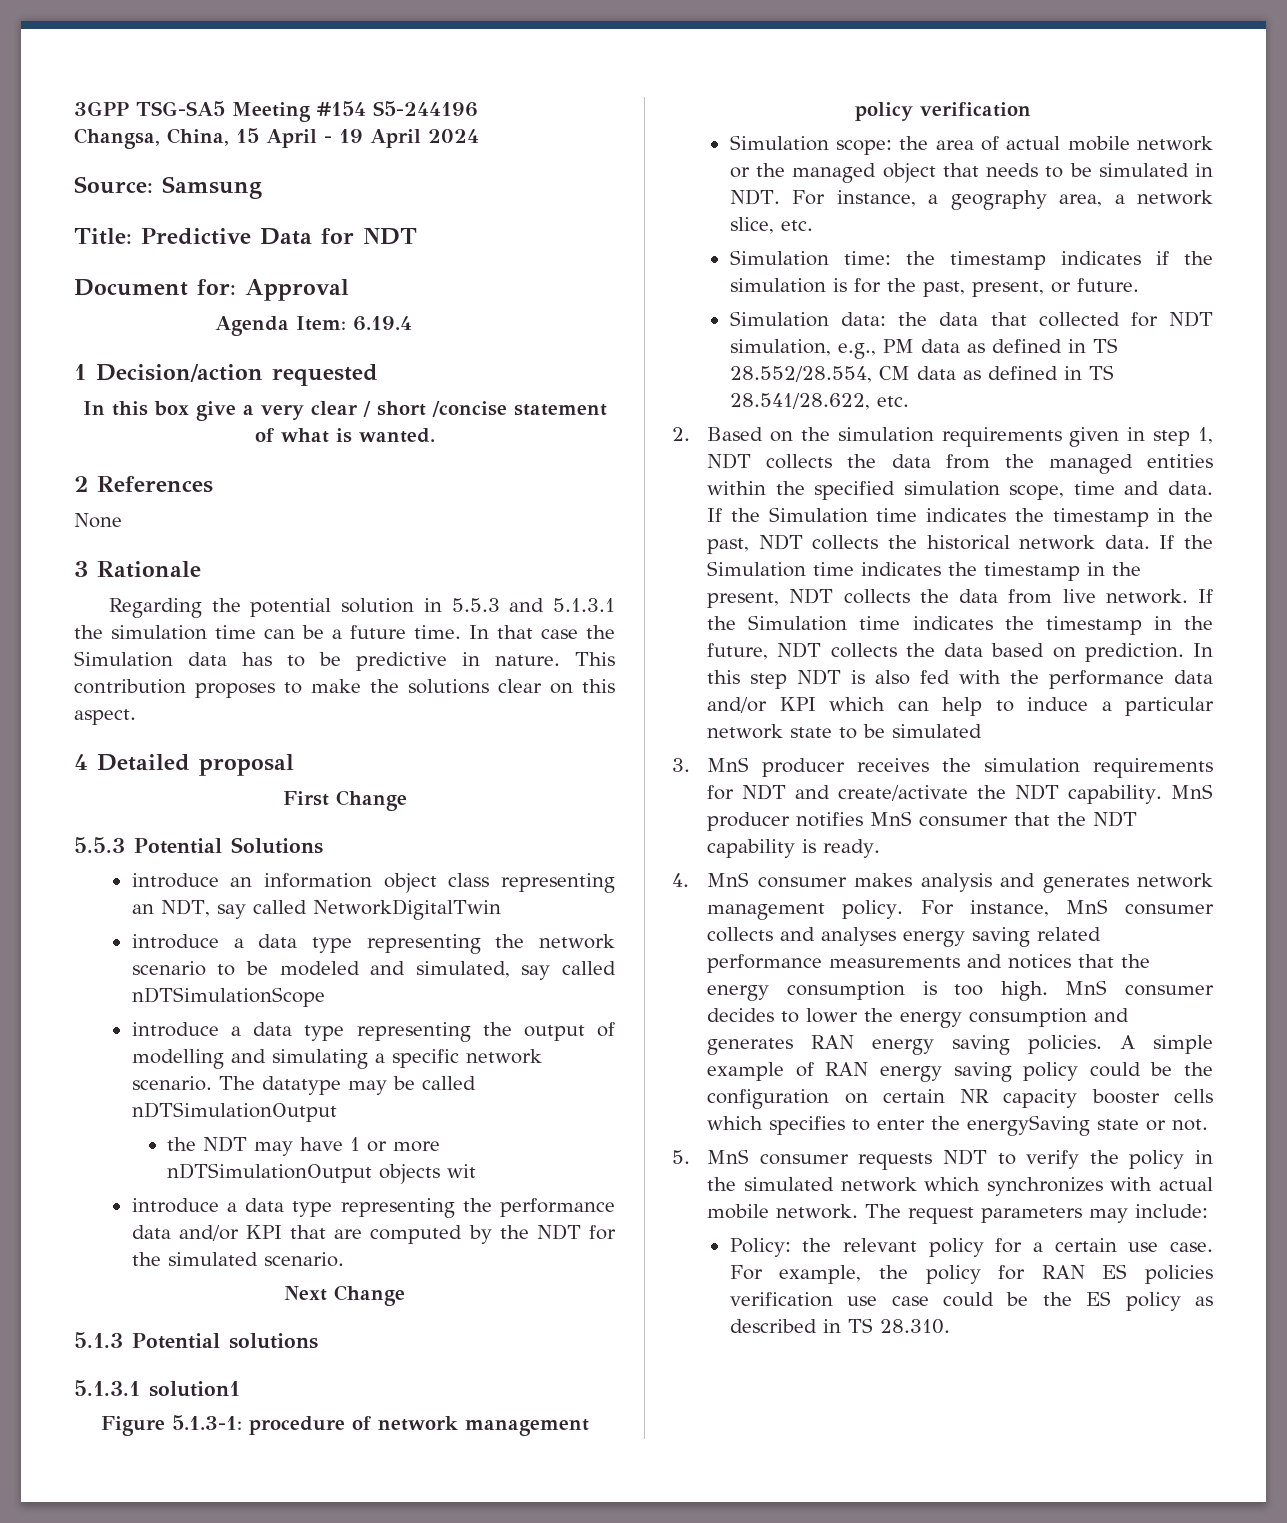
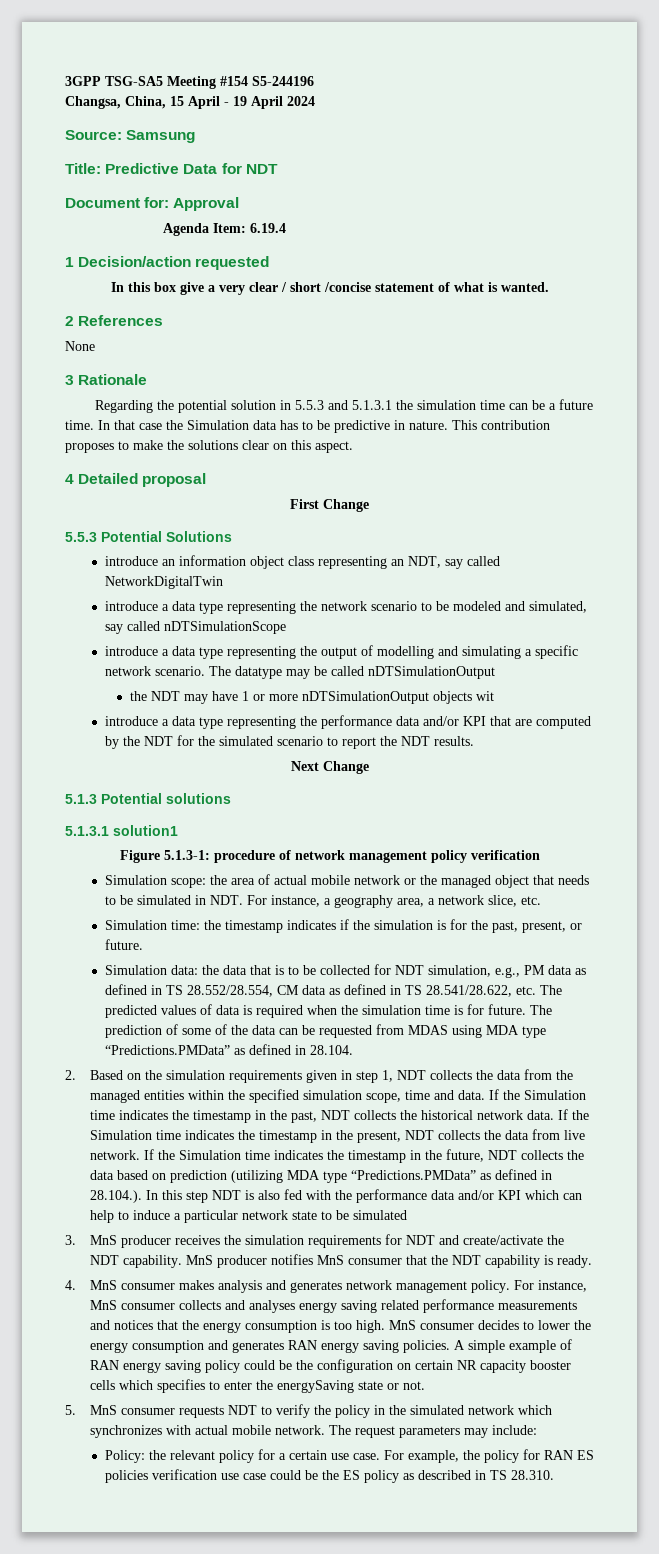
[263,1252,344,1267] scenario. -> [276,736,474,749] scenario to report the NDT results.
(1027, 319) none -> [274,965,316,975] is to be
(909, 401) none -> [539,985,562,995] [104,1004,552,1018] [104,1024,546,1038] [104,1044,353,1055] The predicted values of data is required when the simulation time is for future. The prediction of some of the data can be requested from MDAS using MDA type “Predictions.PMData” as defined in 28.104.
[1084,643,1184,662] prediction. -> [169,1169,552,1183] [89,1190,142,1203] prediction (utilizing MDA type “Predictions.PMData” as defined in 28.104.).

